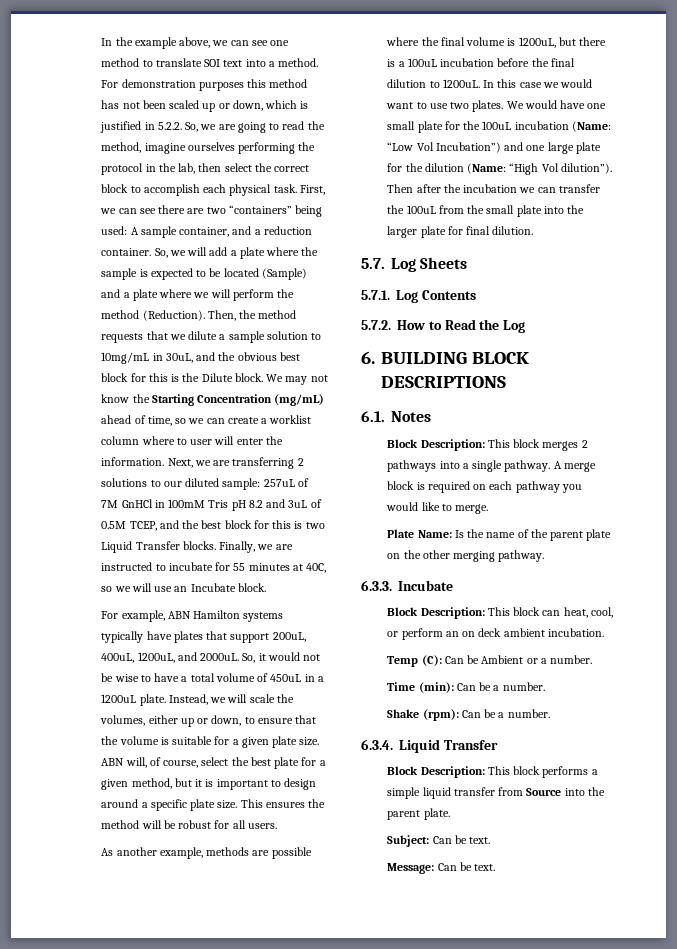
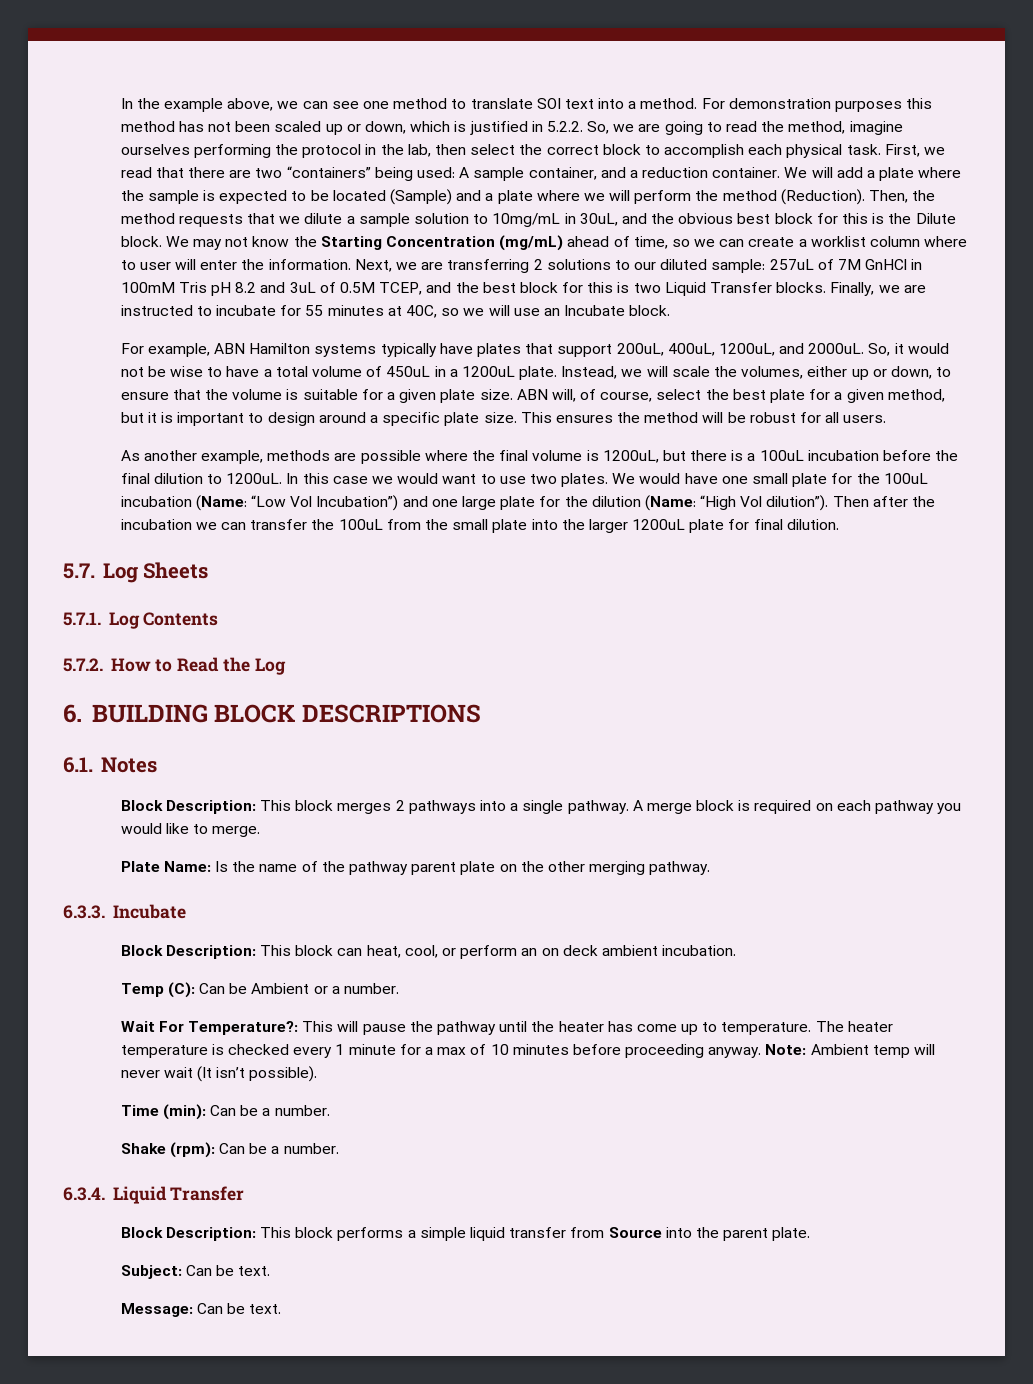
[118,208,156,214] can see -> [120,167,184,178] read that
[154,248,186,258] So, we -> [784,167,808,178] We
(418, 232) none -> [632,519,686,530] 1200uL
(548, 533) none -> [349,861,409,875] pathway
(593, 659) none -> [120,1021,893,1035] [120,1044,936,1058] [120,1066,318,1082] // Wait For Temperature?: This will pause the pathway until the heater has come up to temperature. The heater temperature is checked every 1 minute for a max of 10 minutes before proceeding anyway. Note: Ambient temp will never wait (It isn’t possible).

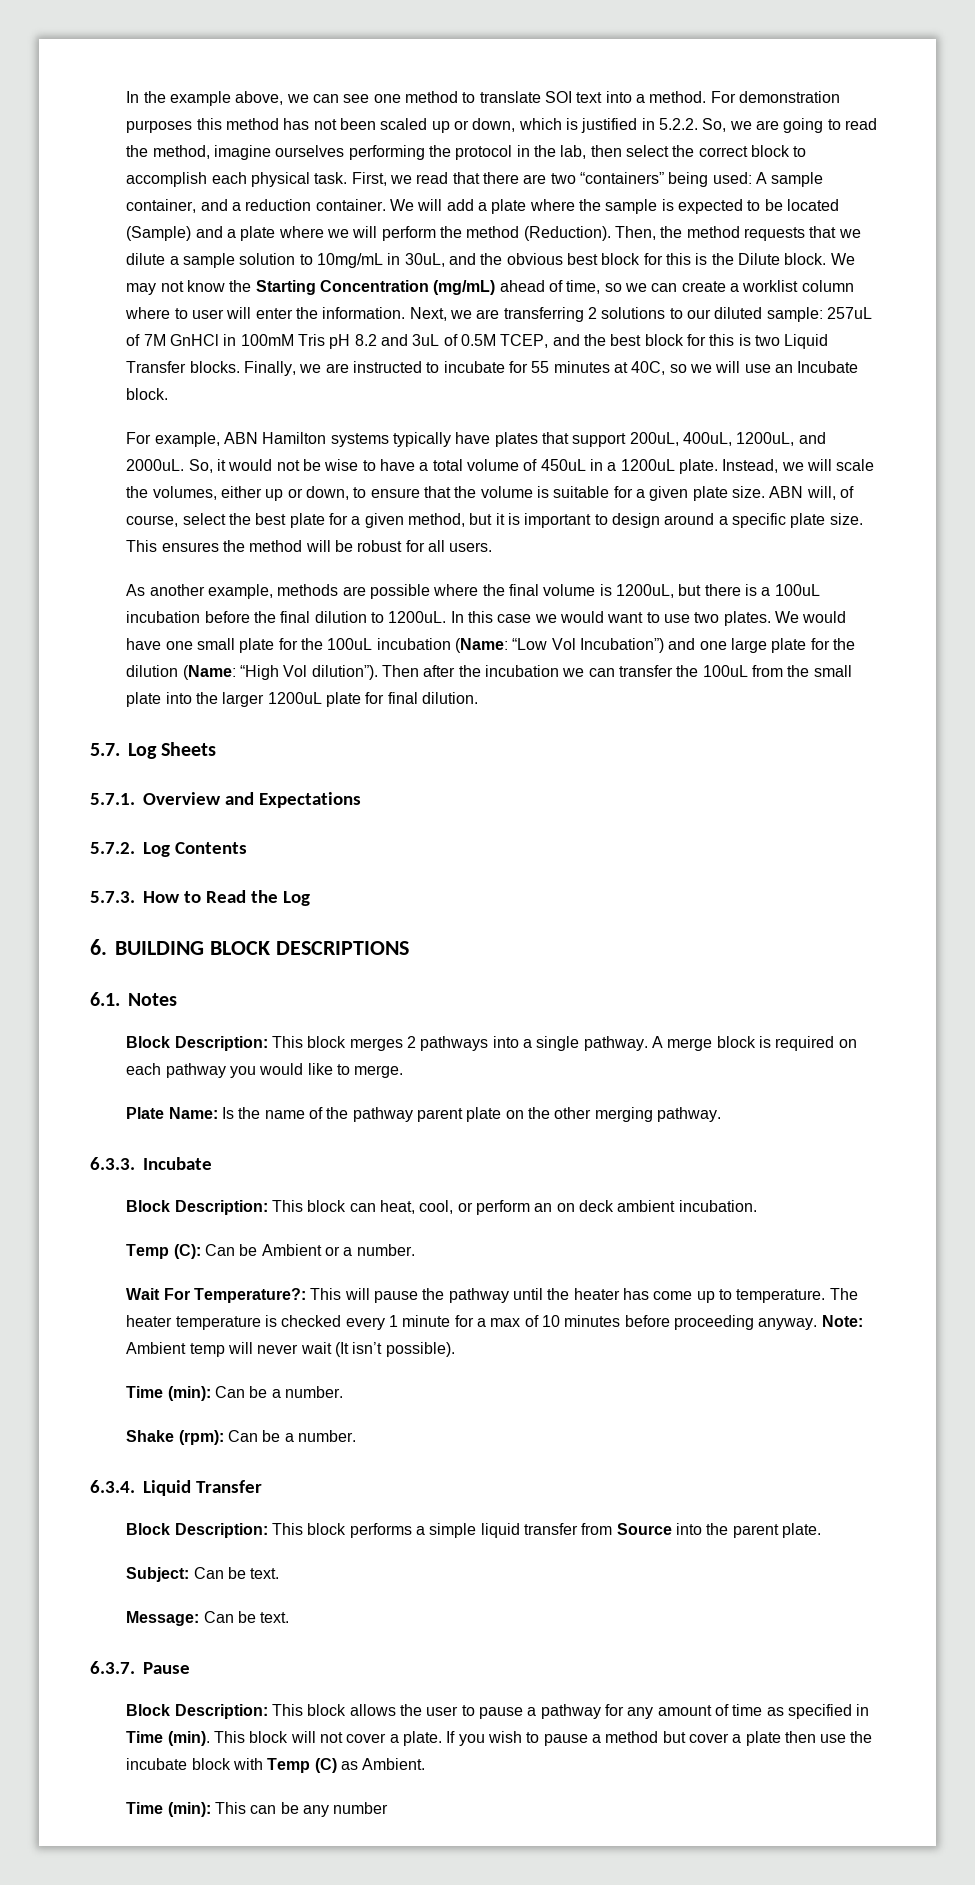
(101, 619) none -> [143,792,361,808] [90,842,135,854] Overview and Expectations // 5.7.2.
[63,658,103,672] 5.7.2. -> [90,891,135,903] 5.7.3.
(282, 1309) none -> [90,1661,190,1674] [126,1704,870,1719] [126,1731,873,1746] [126,1758,426,1773] [126,1802,389,1817] // 6.3.7. Pause // Block Description: This block allows the user to pause a pathway for any amount of time as specified in Time (min). This block will not cover a plate. If you wish to pause a method but cover a plate then use the incubate block with Temp (C) as Ambient. // Time (min): This can be any number

